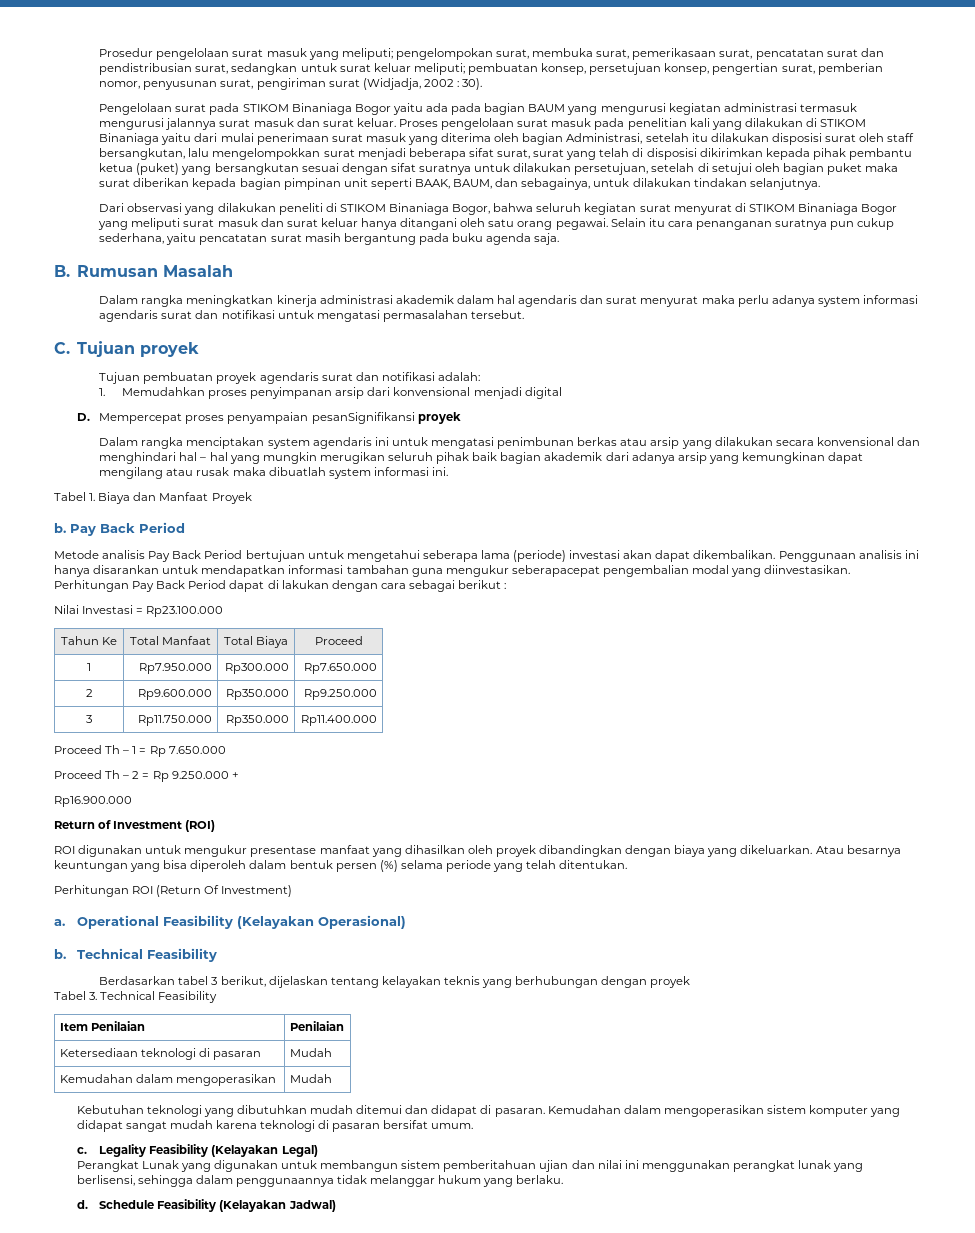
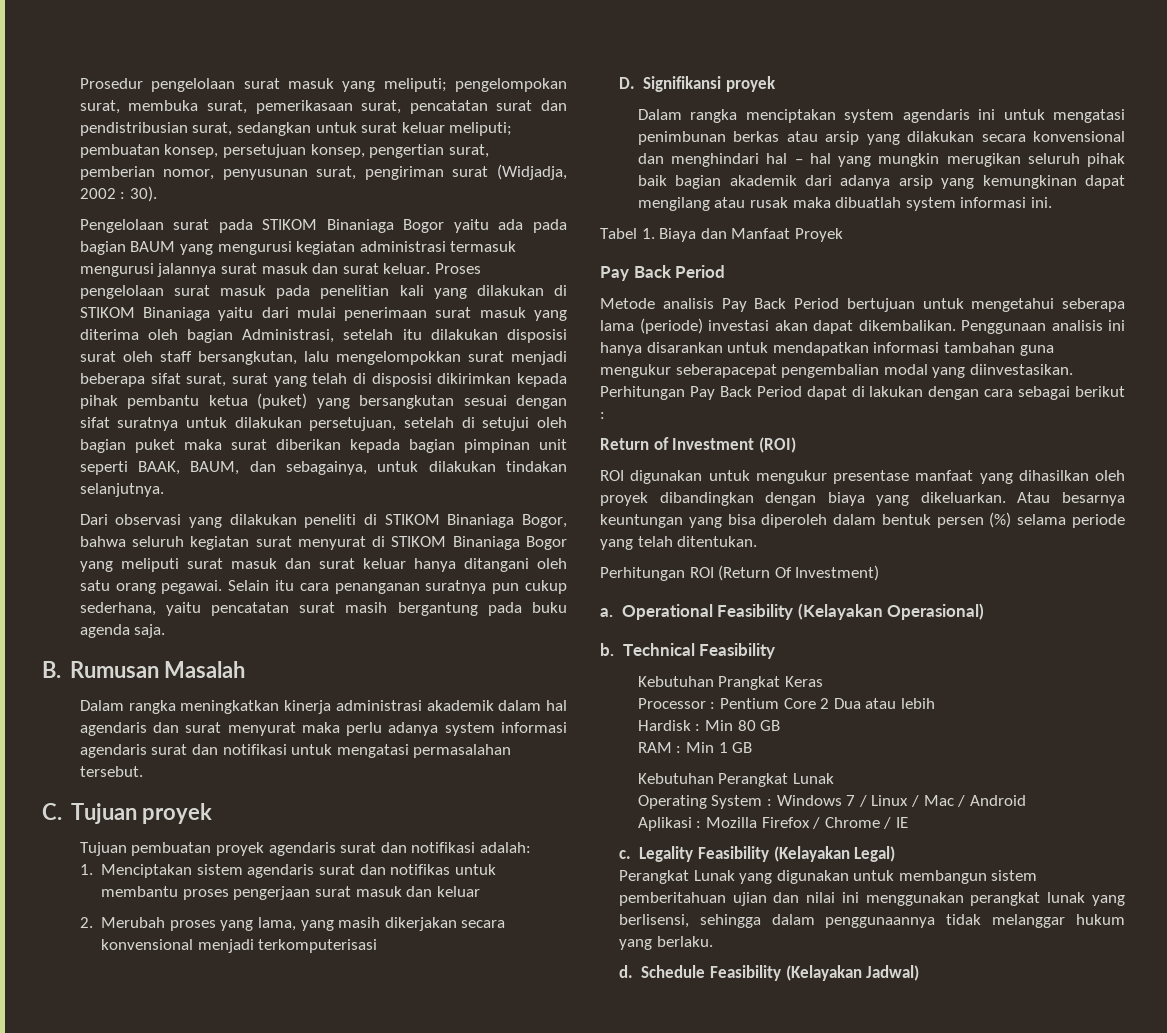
[121,387,391,399] Memudahkan proses penyimpanan arsip dari -> [101,864,496,878] [101,886,480,900] [79,917,506,931] Menciptakan sistem agendaris surat dan notifikas untuk membantu proses pengerjaan surat masuk dan keluar // 2. Merubah proses yang lama, yang masih dikerjakan secara
[524,387,562,399] digital -> [258,939,378,953] terkomputerisasi
[99,412,415,424] Mempercepat proses penyampaian pesanSignifikansi -> [643,76,722,92] Signifikansi
[54,523,66,533] b. -> (843, 235) none
[54,605,224,617] [60,636,118,645] [129,636,212,645] [223,636,289,648] [314,636,363,645] [87,663,91,671] [139,663,213,674] [225,663,290,674] [304,663,378,674] [85,689,93,697] [138,689,213,700] [226,689,290,700] [304,689,378,700] [86,715,92,723] [138,715,213,726] [226,715,290,726] [301,715,378,726] [54,745,226,757] [54,770,239,782] [54,796,132,807] // Nilai Investasi = Rp23.100.000 // Tahun Ke | Total Manfaat | Total Biaya | Proceed // 1 | Rp7.950.000 | Rp300.000 | Rp7.650.000 // 2 | Rp9.600.000 | Rp350.000 | Rp9.250.000 // 3 | Rp11.750.000 | Rp350.000 | Rp11.400.000 // Proceed Th – 1 = Rp 7.650.000 // Proceed Th – 2 = Rp 9.250.000 + // Rp16.900.000 -> (605, 415) none
[99,976,691,988] [54,991,218,1003] [59,1021,145,1031] [289,1021,344,1031] [59,1048,261,1060] [289,1048,332,1057] [59,1074,276,1086] [289,1074,332,1083] [76,1105,901,1117] [76,1120,474,1132] Berdasarkan tabel 3 berikut, dijelaskan tentang kelayakan teknis yang berhubungan dengan proyek // Tabel 3. Technical Feasibility // Item Penilaian | Penilaian // Ketersediaan teknologi di pasaran | Mudah // Kemudahan dalam mengoperasikan | Mudah // Kebutuhan teknologi yang dibutuhkan mudah ditemui dan didapat di pasaran. Kemudahan dalam mengoperasikan sistem komputer yang didapat sangat mudah karena teknologi di pasaran bersifat umum. -> [637,676,823,690] [637,698,935,709] [637,720,781,731] [637,742,753,753] [637,773,834,787] [637,795,1026,809] [637,817,908,831] Kebutuhan Prangkat Keras // Processor : Pentium Core 2 Dua atau lebih // Hardisk : Min 80 GB // RAM : Min 1 GB // Kebutuhan Perangkat Lunak // Operating System : Windows 7 / Linux / Mac / Android // Aplikasi : Mozilla Firefox / Chrome / IE

